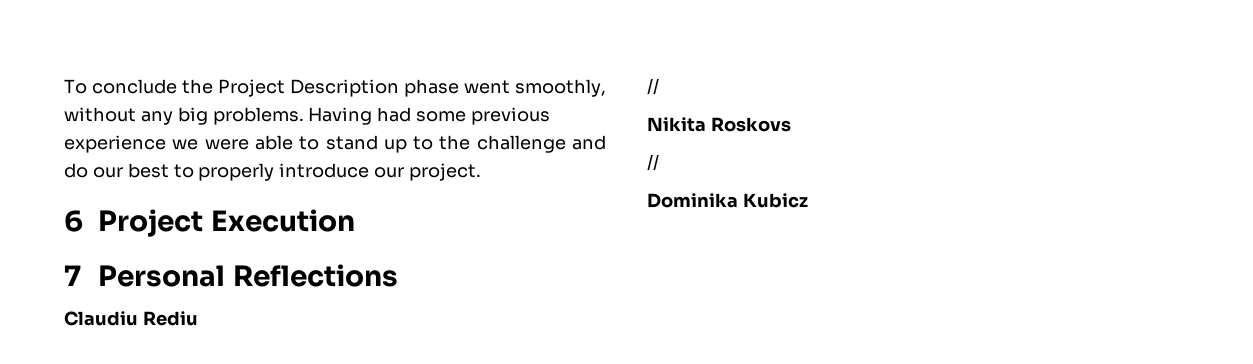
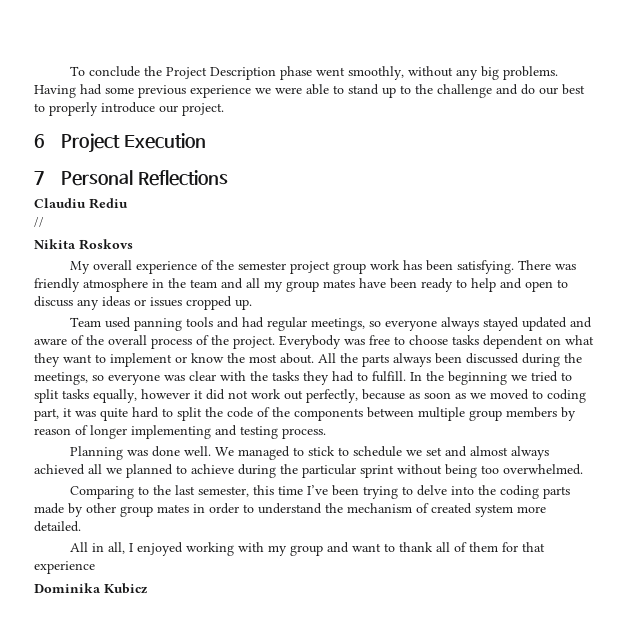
[647,154,659,171] // -> [69,260,576,274] [34,278,568,292] [34,296,252,310] [69,317,592,331] [34,335,594,349] [34,353,582,367] [34,371,572,385] [34,389,586,403] [34,407,576,421] [34,425,326,439] [69,446,549,460] [34,464,583,478] [69,485,570,499] [34,503,546,517] [34,521,81,532] [69,542,545,556] [34,561,95,574] My overall experience of the semester project group work has been satisfying. There was friendly atmosphere in the team and all my group mates have been ready to help and open to discuss any ideas or issues cropped up. // Team used panning tools and had regular meetings, so everyone always stayed updated and aware of the overall process of the project. Everybody was free to choose tasks dependent on what they want to implement or know the most about. All the parts always been discussed during the meetings, so everyone was clear with the tasks they had to fulfill. In the beginning we tried to split tasks equally, however it did not work out perfectly, because as soon as we moved to coding part, it was quite hard to split the code of the components between multiple group members by reason of longer implementing and testing process. // Planning was done well. We managed to stick to schedule we set and almost always achieved all we planned to achieve during the particular sprint without being too overwhelmed. // Comparing to the last semester, this time I’ve been trying to delve into the coding parts made by other group mates in order to understand the mechanism of created system more detailed. // All in all, I enjoyed working with my group and want to thank all of them for that experience

